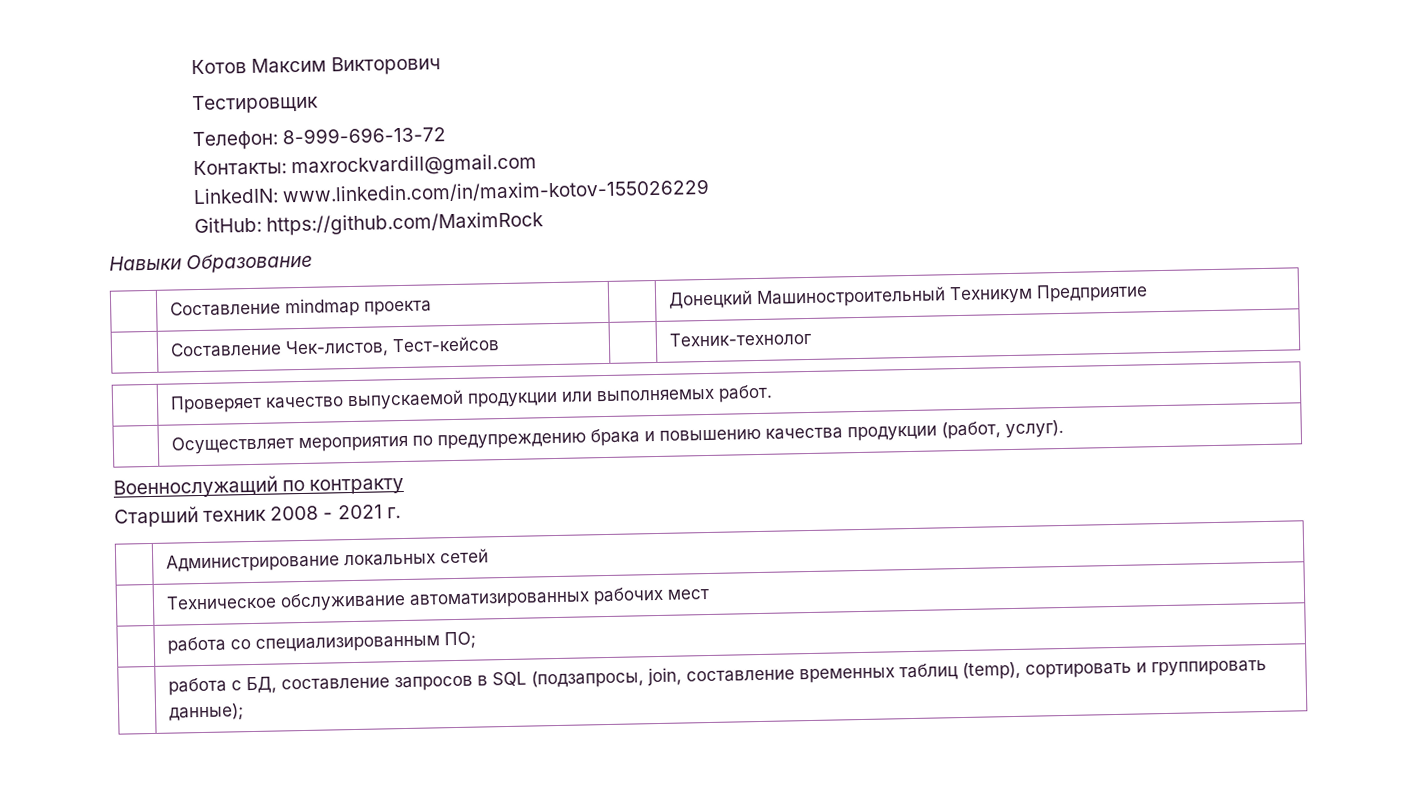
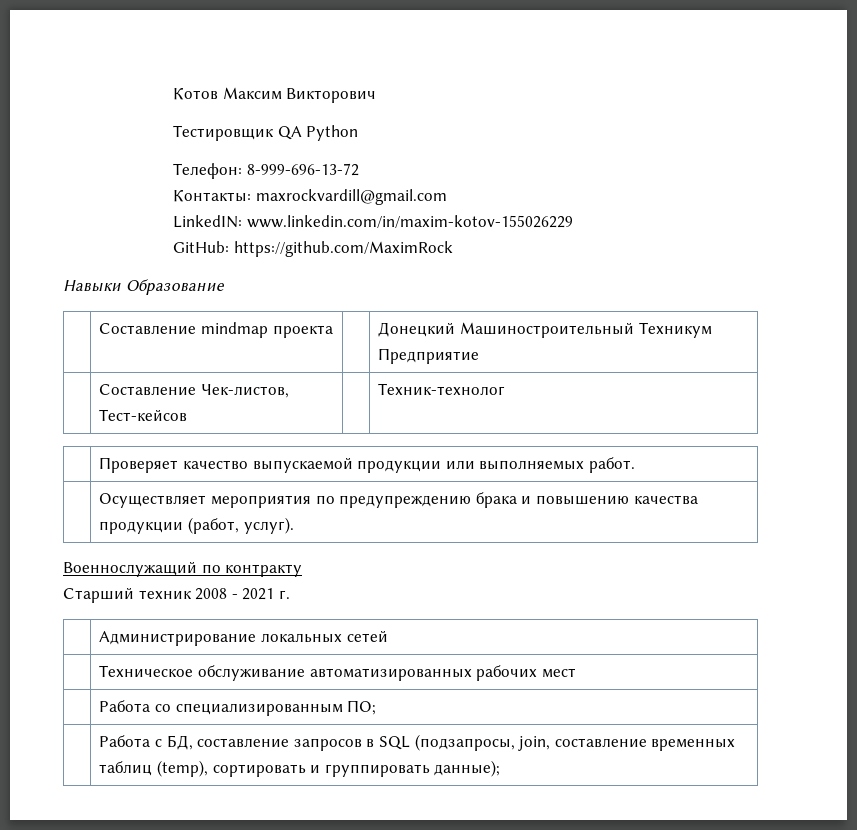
(319, 104) none -> [277,125,359,141] QA Python
[166,636,226,655] работа -> [99,700,151,712] Работа
[167,677,227,696] работа -> [99,735,151,747] Работа

